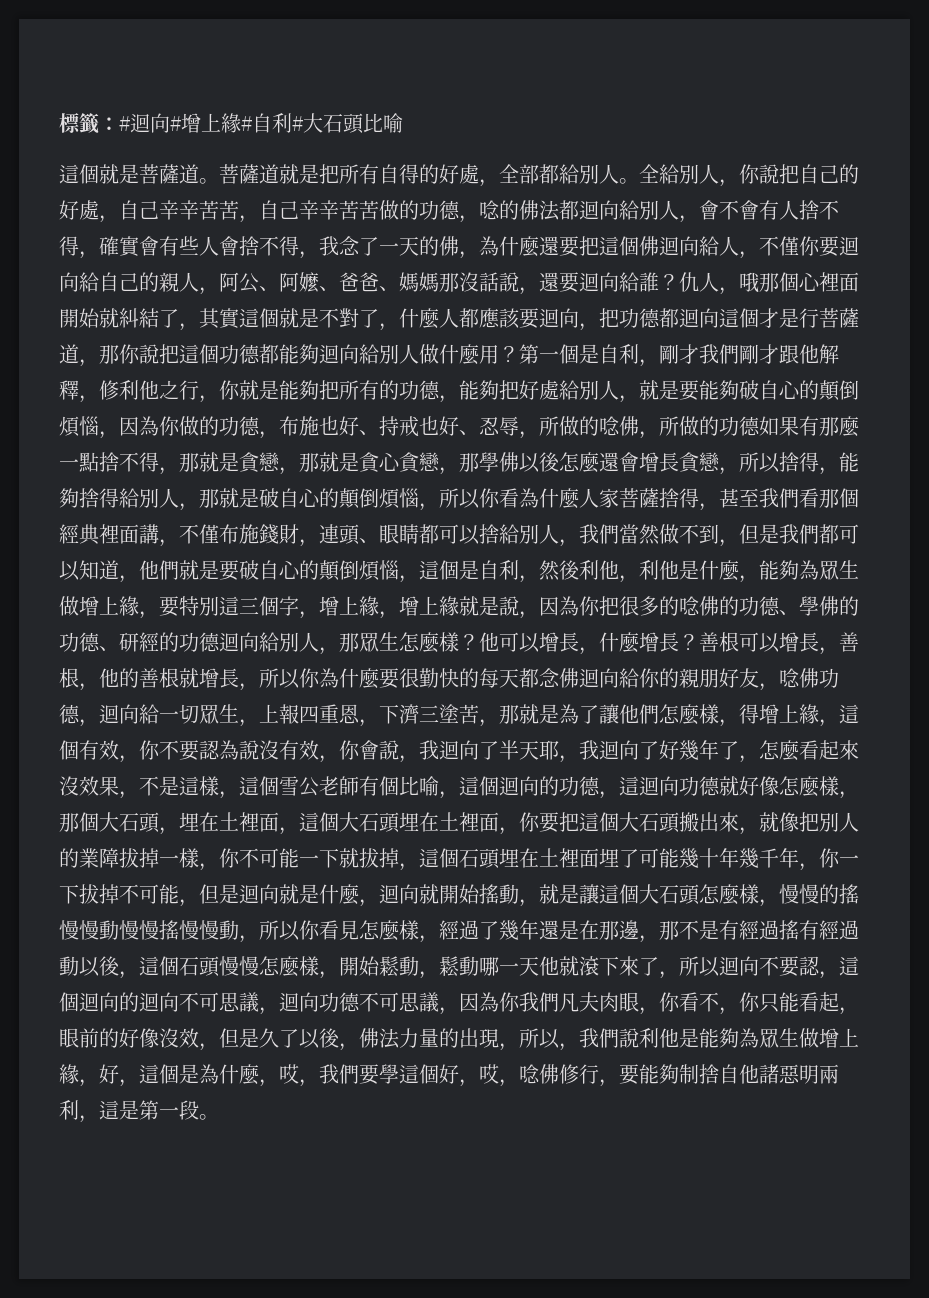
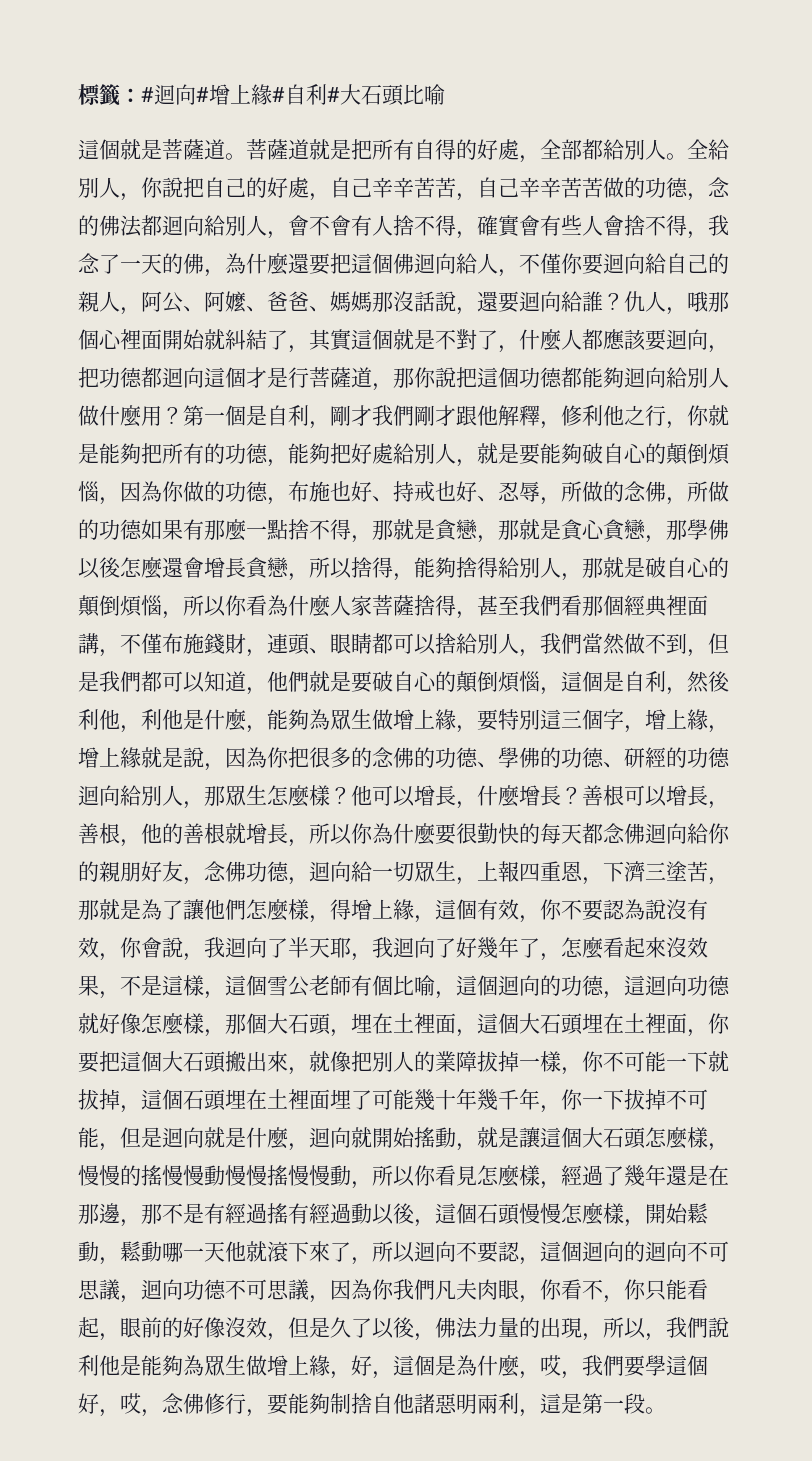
[479,200,500,220] 唸 -> [708,177,730,197] 念
[599,416,620,436] 唸 -> [624,481,646,501] 念
[679,596,700,616] 唸 -> [372,747,394,767] 念
[779,668,800,688] 唸 -> [204,861,226,881] 念
[519,1064,540,1084] 唸 -> [162,1393,184,1413] 念

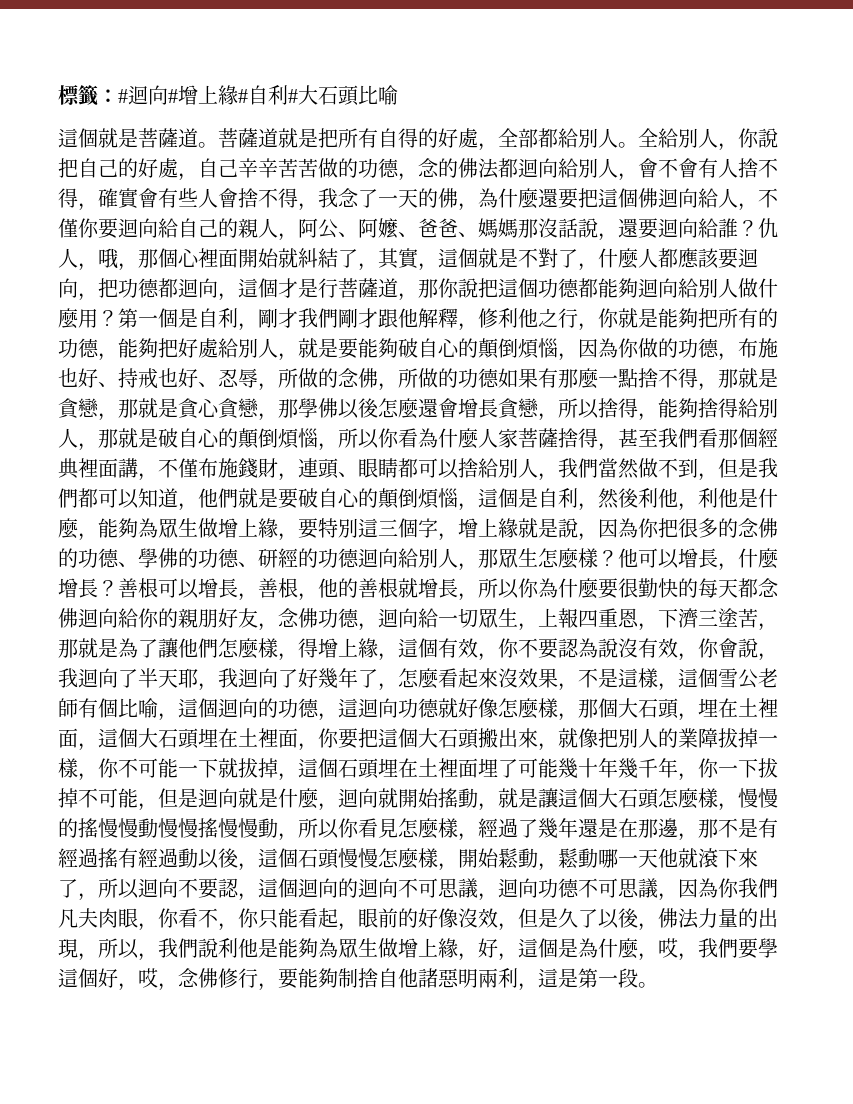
[456,177,603,201] ，自己辛辛苦苦 -> (318, 168) none
(709, 301) none -> [118,263,138,271] ，
(352, 340) none -> [418,263,438,271] ，
(204, 377) none -> [218,293,238,301] ，
[708,725,729,733] [78,747,141,768] ，增上緣 -> (518, 528) none

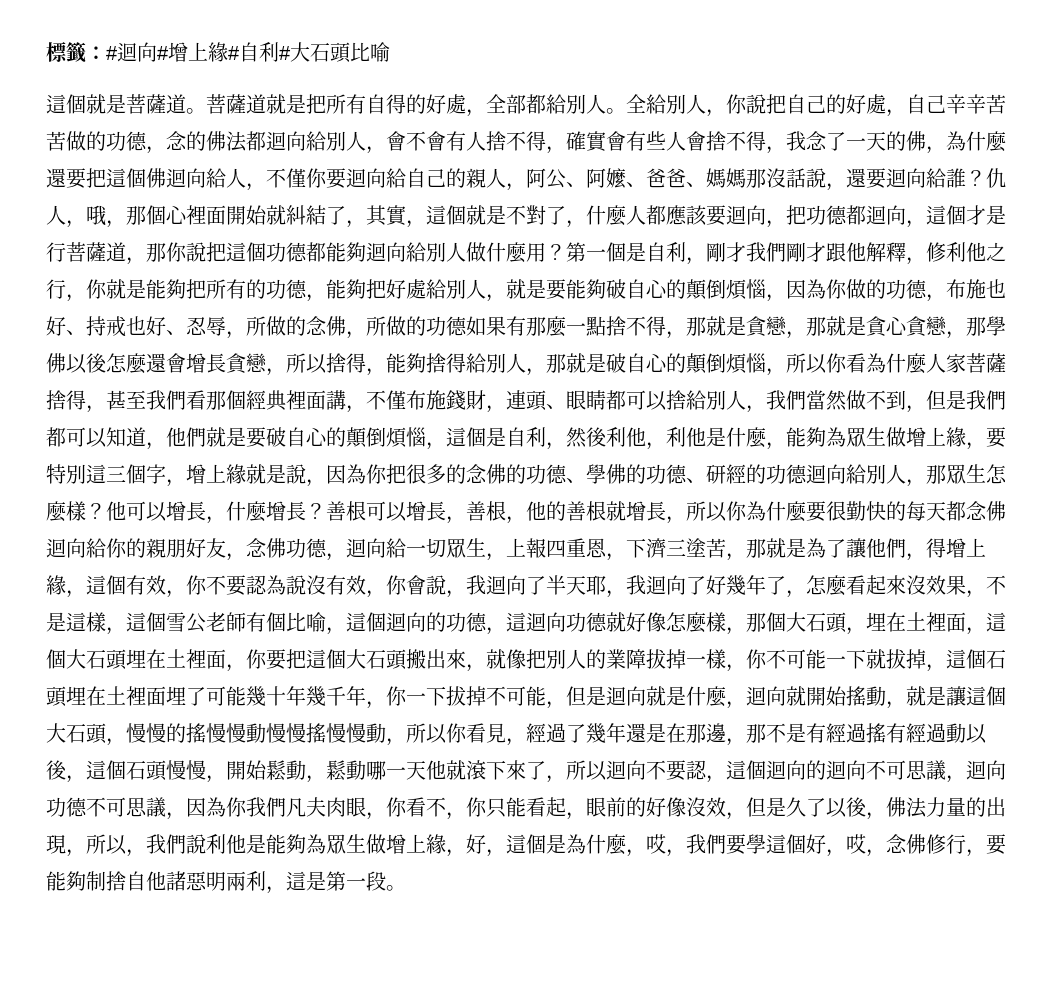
[218,638,278,659] 怎麼樣 -> (906, 548) none
[658,788,718,809] 怎麼樣 -> (107, 733) none
[398,818,458,839] 怎麼樣 -> (506, 733) none
[378,848,438,869] 怎麼樣 -> (206, 770) none

